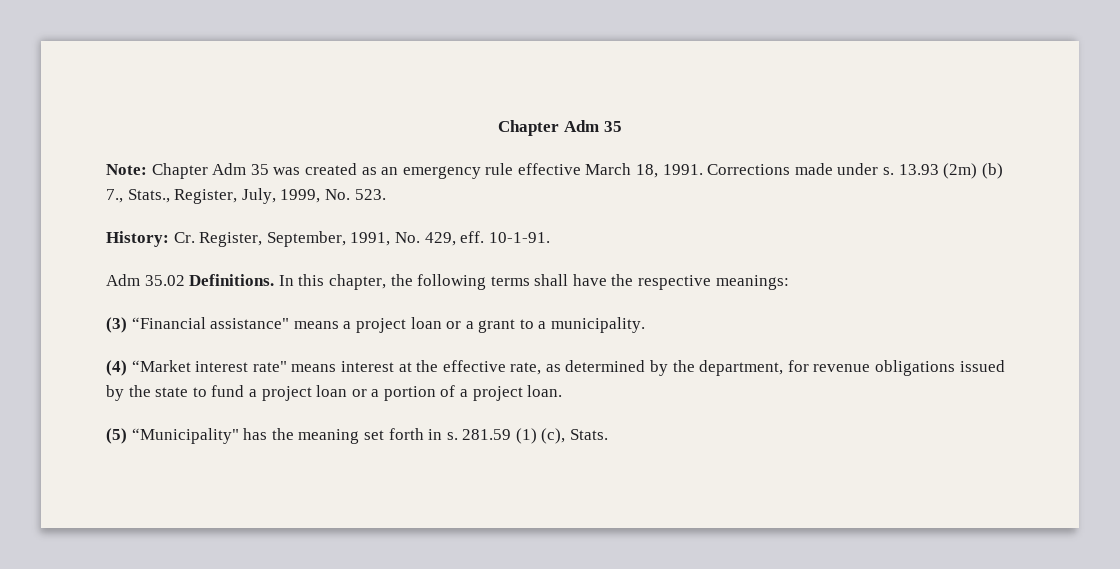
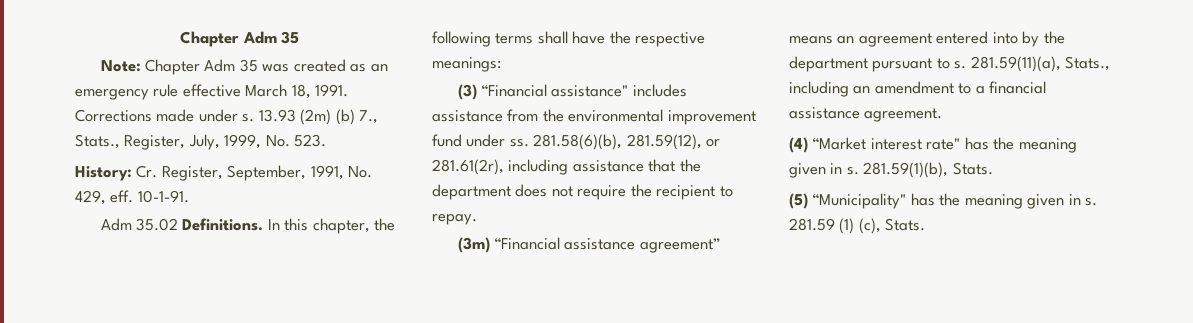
[293,317,646,333] [106,360,1005,376] [106,385,563,401] means a project loan or a grant to a municipality. // (4) “Market interest rate" means interest at the effective rate, as determined by the department, for revenue obligations issued by the state to fund a project loan or a portion of a project loan. -> [632,84,687,97] [432,109,756,125] [432,134,721,150] [432,159,701,175] [432,184,733,200] [432,214,477,225] [457,237,720,253] [789,31,1065,47] [789,56,1111,72] [789,81,1047,97] [789,107,943,122] [789,137,1077,153] [789,162,993,178] includes assistance from the environmental improvement fund under ss. 281.58(6)(b), 281.59(12), or 281.61(2r), including assistance that the department does not require the recipient to repay. // (3m) “Financial assistance agreement” means an agreement entered into by the department pursuant to s. 281.59(11)(a), Stats., including an amendment to a financial assistance agreement. // (4) “Market interest rate" has the meaning given in s. 281.59(1)(b), Stats.
[363,428,424,440] set forth -> [1027,194,1065,209] given

